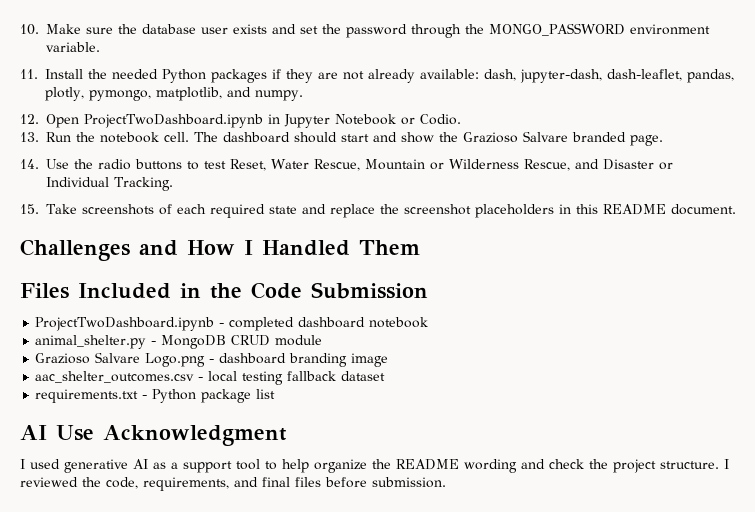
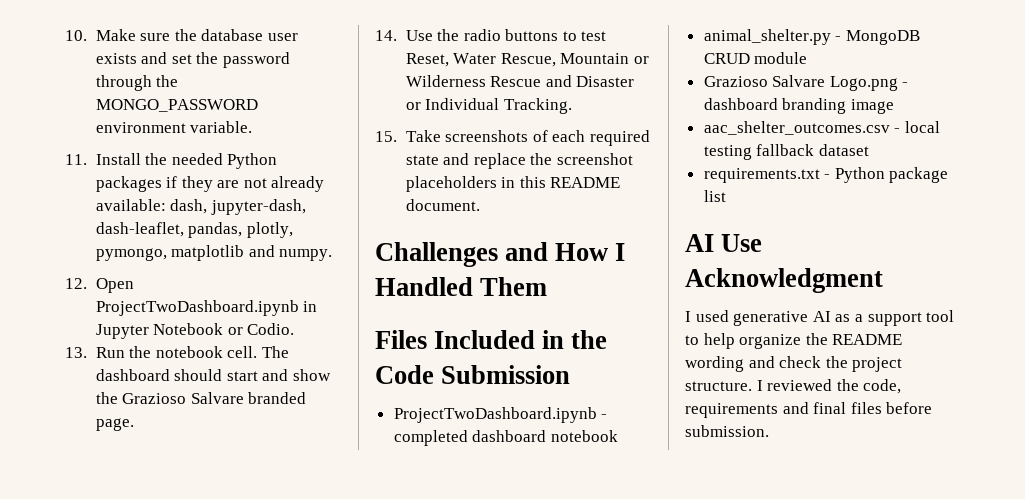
[155,87,222,101] matplotlib, -> [171,245,245,261] matplotlib
[523,159,570,171] Rescue, -> [490,76,542,87] Rescue
[143,477,229,491] requirements, -> [685,403,778,418] requirements

